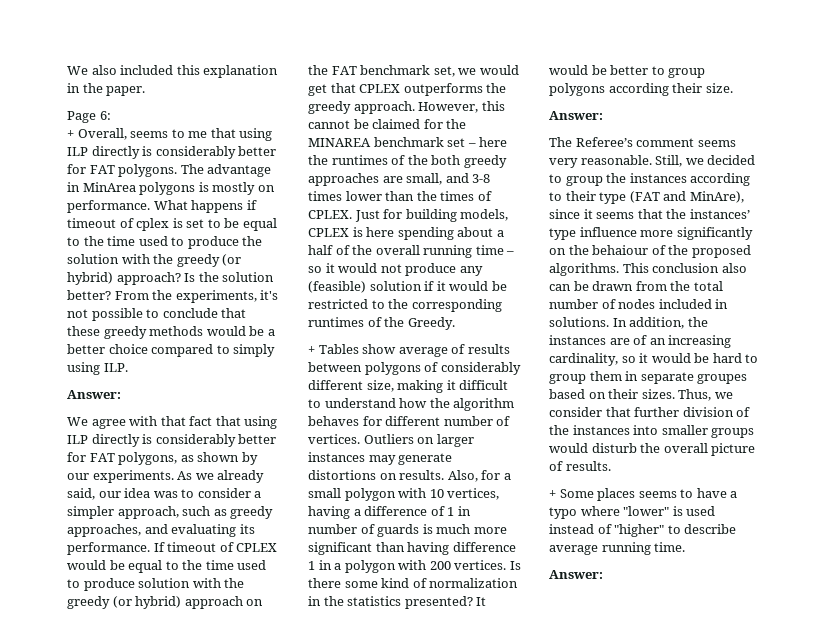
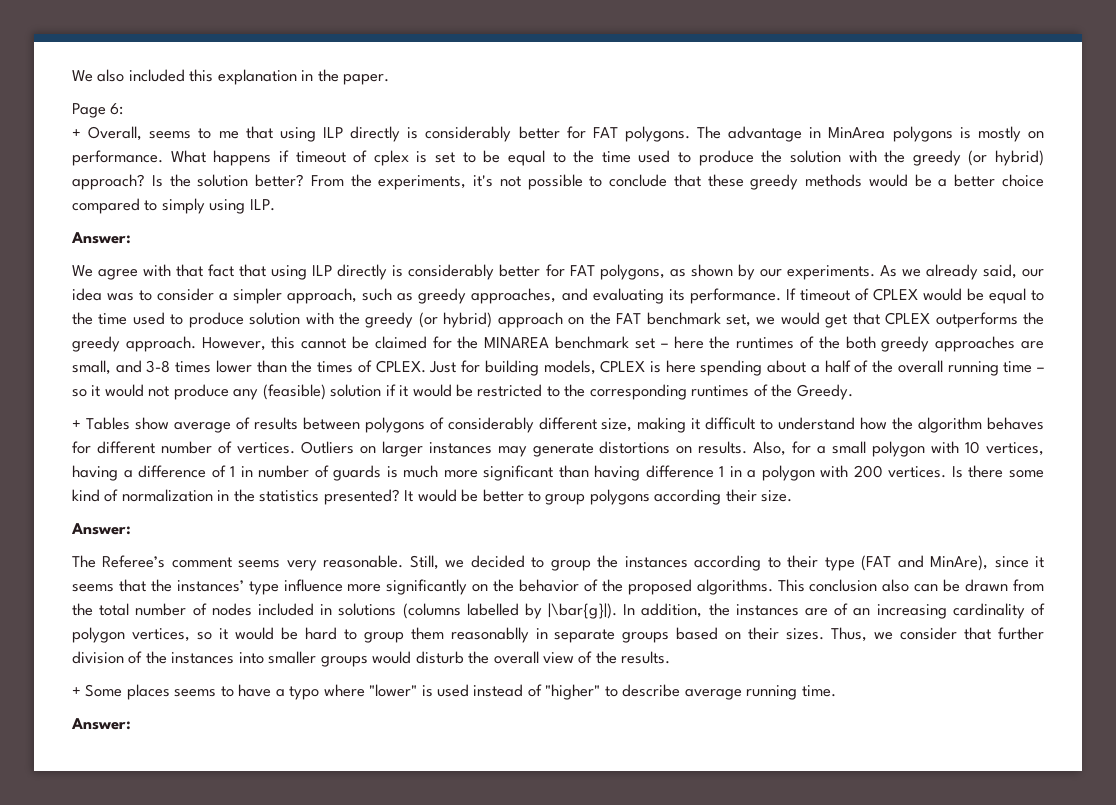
[592,245,649,255] behaiour -> [519,579,580,592] behavior
[549,317,609,327] solutions. -> [338,603,618,619] solutions (columns labelled by |\bar{g}|).
[549,353,618,366] cardinality, -> [952,603,1045,619] [72,627,190,643] cardinality of polygon vertices,
(622, 376) none -> [450,627,529,643] reasonablly
[697,374,748,384] groupes -> [622,632,670,643] groups
[711,443,756,456] [549,461,563,471] picture of -> [543,651,617,664] view of the

